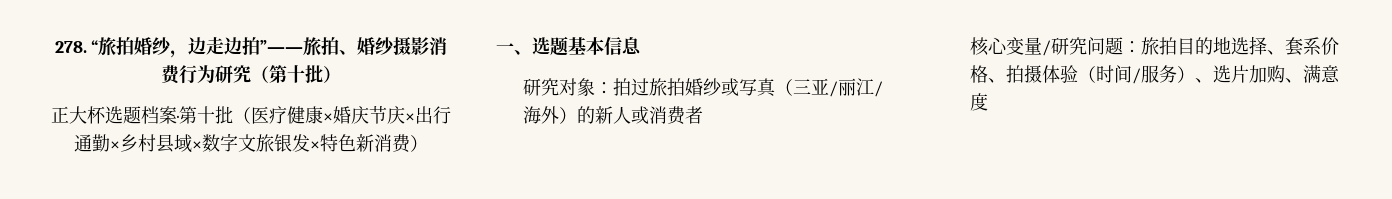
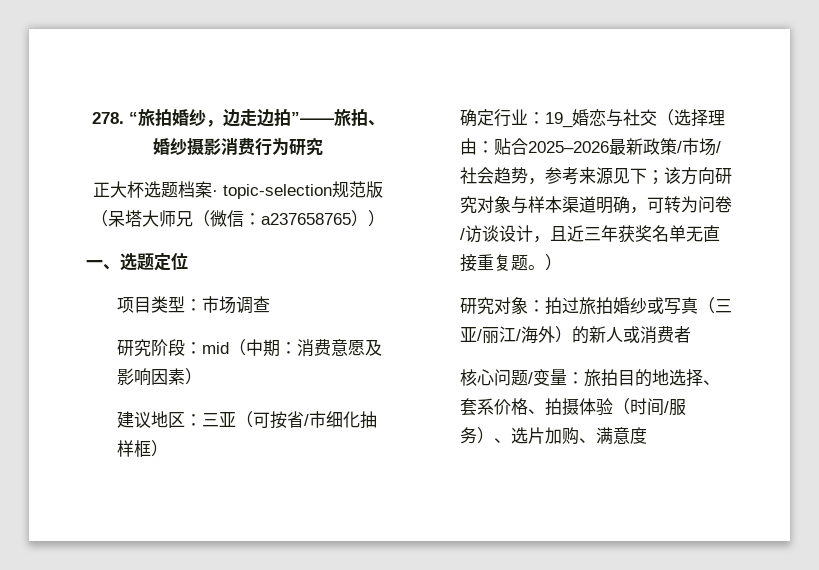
[251,65,341,83] （第十批） -> (323, 147) none
[179,106,451,124] [74,133,428,153] [496,36,642,56] 第十批（医疗健康×婚庆节庆×出行通勤×乡村县域×数字文旅银发×特色新消费） // 一、选题基本信息 -> [223,181,383,199] [91,210,385,227] [86,253,188,271] [116,296,270,314] [116,339,382,357] [116,368,202,386] [116,411,377,429] [116,440,168,457] [459,109,725,128] [459,138,721,156] [459,167,732,185] [459,196,732,214] [459,225,720,243] [459,254,562,272] topic-selection规范版（呆塔大师兄（微信：a237658765）） // 一、选题定位 // 项目类型：市场调查 // 研究阶段：mid（中期：消费意愿及影响因素） // 建议地区：三亚（可按省/市细化抽样框） // 确定行业：19_婚恋与社交（选择理由：贴合2025–2026最新政策/市场/社会趋势，参考来源见下；该方向研究对象与样本渠道明确，可转为问卷/访谈设计，且近三年获奖名单无直接重复题。）
[1006,37,1124,56] 变量/研究问题 -> [493,369,567,386] 问题/变量

